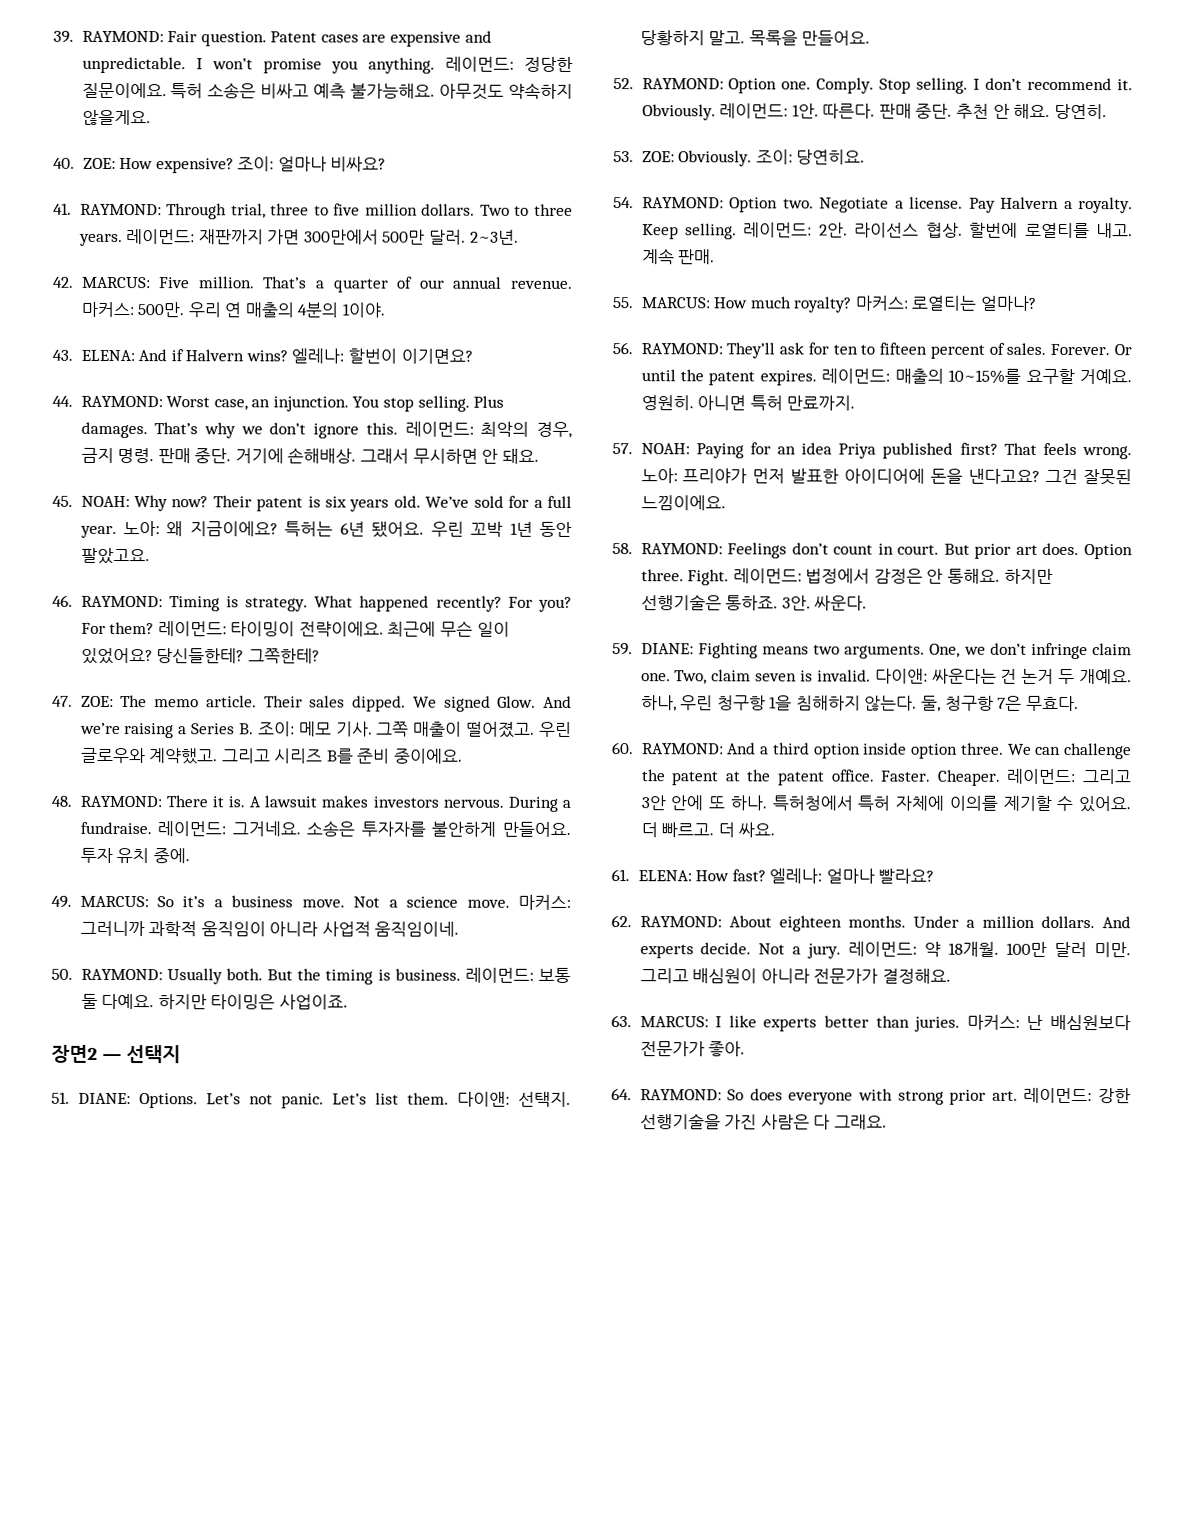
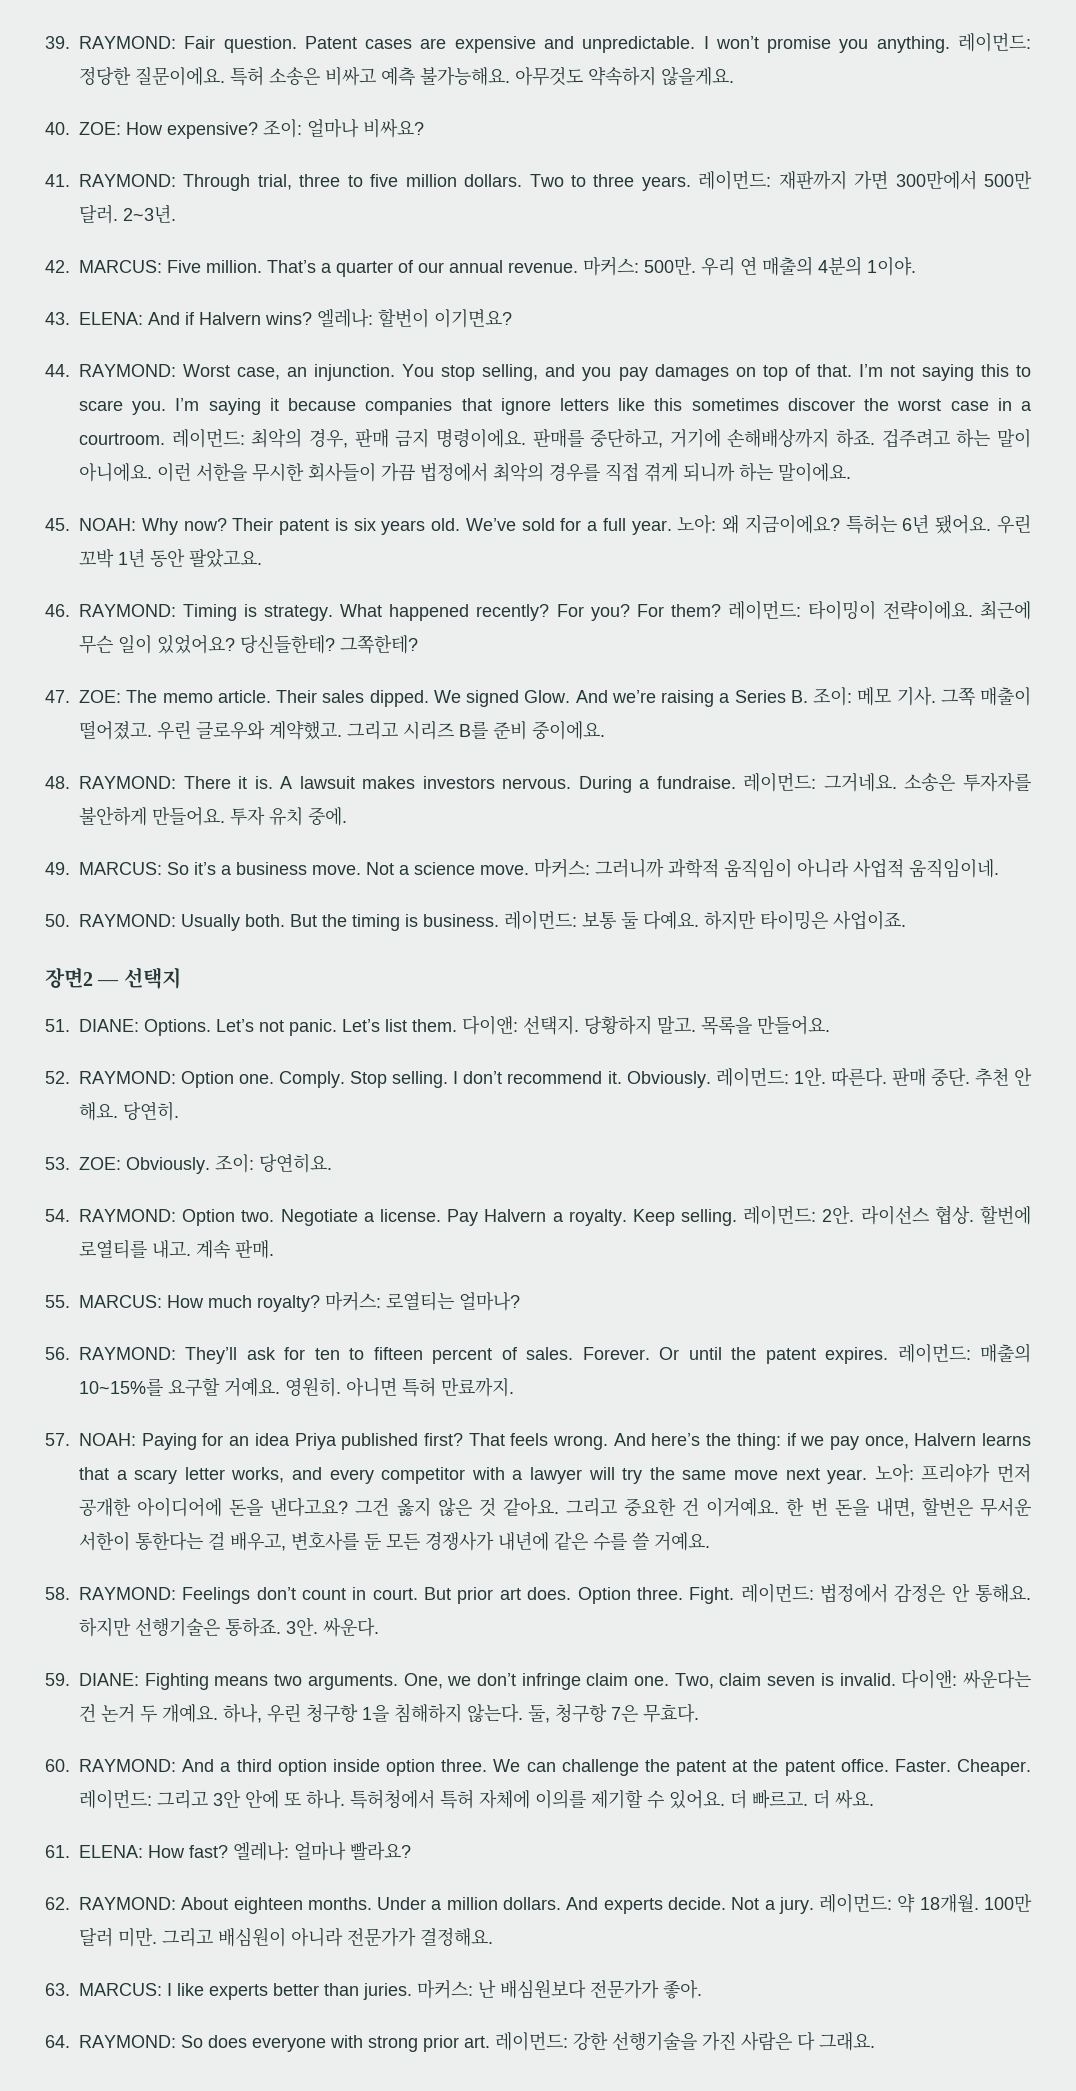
[417,395,505,412] [80,421,572,439] [80,447,539,464] selling. Plus damages. That’s why we don’t ignore this. 레이먼드: 최악의 경우, 금지 명령. 판매 중단. 거기에 손해배상. 그래서 무시하면 안 돼요. -> [482,364,1031,381] [79,398,1032,415] [79,428,1031,448] [79,462,851,482] selling, and you pay damages on top of that. I’m not saying this to scare you. I’m saying it because companies that ignore letters like this sometimes discover the worst case in a courtroom. 레이먼드: 최악의 경우, 판매 금지 명령이에요. 판매를 중단하고, 거기에 손해배상까지 하죠. 겁주려고 하는 말이 아니에요. 이런 서한을 무시한 회사들이 가끔 법정에서 최악의 경우를 직접 겪게 되니까 하는 말이에요.
(1132, 453) none -> [613,1433,1032,1450] [79,1467,868,1484] And here’s the thing: if we pay once, Halvern learns that a scary letter works, and every competitor with a lawyer will try the same move next year.
[790,468,840,484] 발표한 -> [79,1498,131,1517] 공개한
[1083,469,1132,486] [640,495,726,511] 잘못된 느낌이에요. -> [396,1497,1031,1517] [79,1531,710,1551] 옳지 않은 것 같아요. 그리고 중요한 건 이거예요. 한 번 돈을 내면, 할번은 무서운 서한이 통한다는 걸 배우고, 변호사를 둔 모든 경쟁사가 내년에 같은 수를 쓸 거예요.

